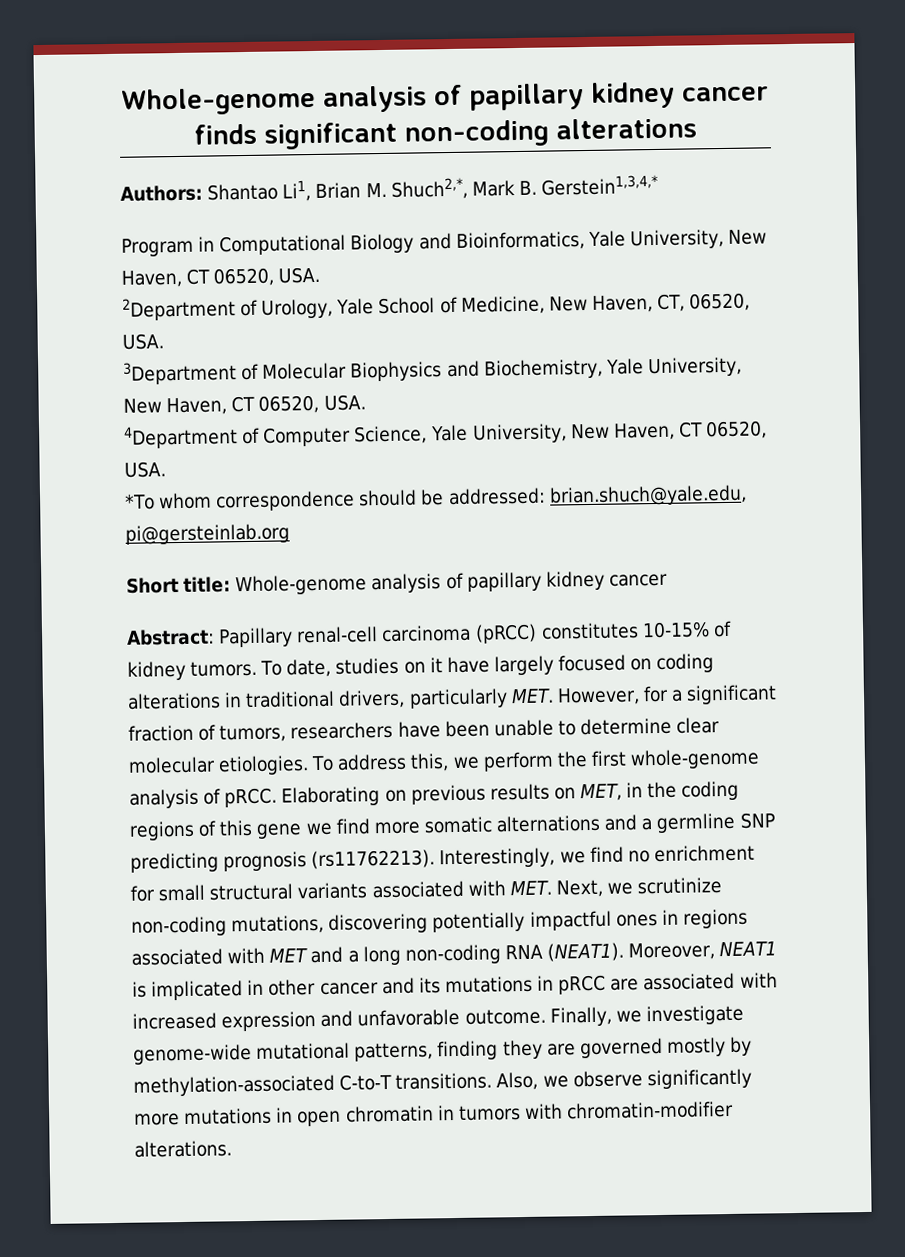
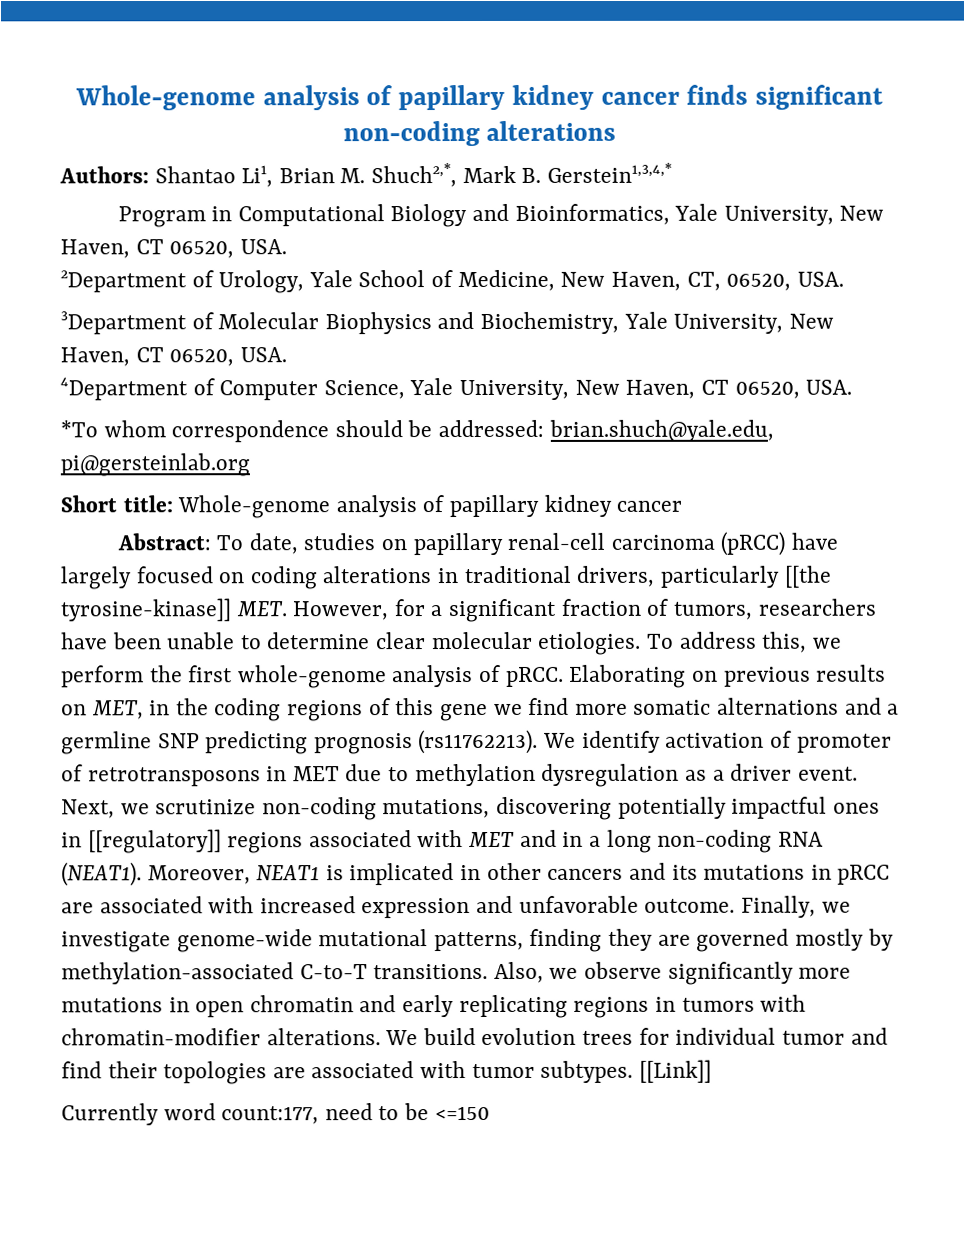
[218,620,732,648] [127,657,443,681] Papillary renal-cell carcinoma (pRCC) constitutes 10-15% of kidney tumors. To date, studies on it -> [216,531,786,556] To date, studies on papillary renal-cell carcinoma (pRCC)
(508, 698) none -> [783,565,831,588] [60,598,231,622] [[the tyrosine-kinase]]
[439,844,755,869] [130,880,552,902] Interestingly, we find no enrichment for small structural variants associated with MET. -> [543,730,892,753] [61,763,858,787] We identify activation of promoter of retrotransposons in MET due to methylation dysregulation as a driver event.
(679, 917) none -> [87,829,222,854] [[regulatory]]
(344, 955) none -> [562,831,584,847] in
[319,982,379,995] cancer -> [547,868,624,880] cancers
(434, 1114) none -> [359,994,650,1019] and early replicating regions
(232, 1149) none -> [385,1027,888,1046] [61,1059,712,1085] [61,1103,490,1126] We build evolution trees for individual tumor and find their topologies are associated with tumor subtypes. [[Link]] // Currently word count:177, need to be <=150

